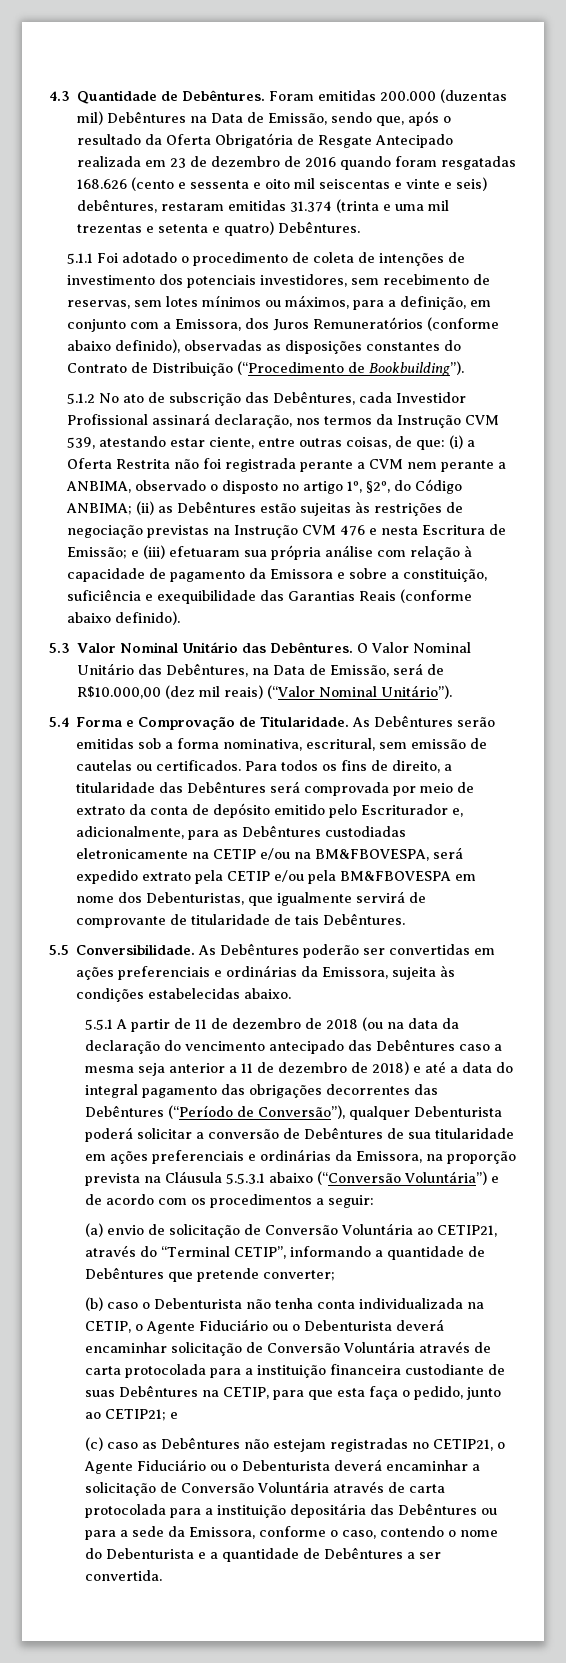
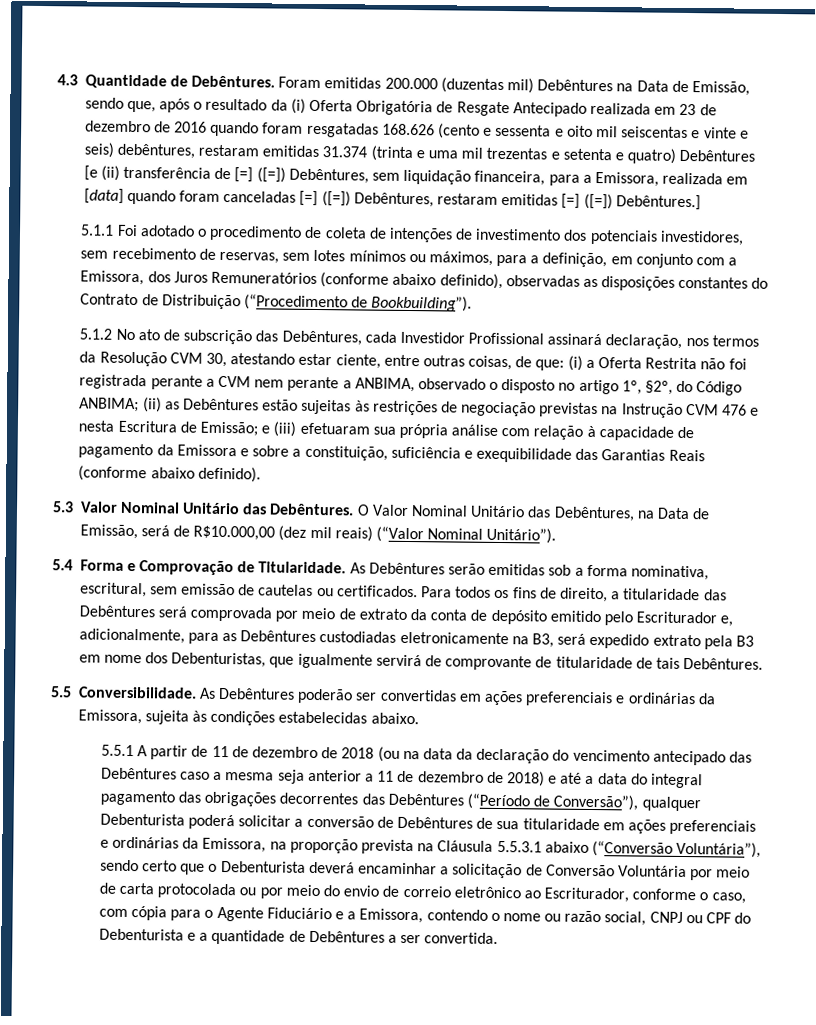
(163, 139) none -> [290,98,306,114] (i)
[278,221,361,233] Debêntures. -> [679,149,756,162] [83,165,749,187] [83,188,701,211] Debêntures [e (ii) transferência de [=] ([=]) Debêntures, sem liquidação financeira, para a Emissora, realizada em [data] quando foram canceladas [=] ([=]) Debêntures, restaram emitidas [=] ([=]) Debêntures.]
[396,415,499,428] [66,437,95,449] Instrução CVM 539, -> [99,351,227,368] Resolução CVM 30,
[213,847,464,861] [76,870,452,884] CETIP e/ou na BM&FBOVESPA, será expedido extrato pela CETIP e/ou pela BM&FBOVESPA -> [532,633,754,650] B3, será expedido extrato pela B3
[403,1171,499,1185] [84,1194,374,1208] [84,1223,497,1238] [84,1245,485,1260] [84,1267,335,1282] [84,1297,484,1311] [84,1319,444,1334] [84,1341,491,1356] [84,1364,505,1378] [84,1385,501,1400] [84,1409,178,1421] [84,1437,505,1452] [83,1459,226,1474] Voluntária”) e de acordo com os procedimentos a seguir: // (a) envio de solicitação de Conversão Voluntária ao CETIP21, através do “Terminal CETIP”, informando a quantidade de Debêntures que pretende converter; // (b) caso o Debenturista não tenha conta individualizada na CETIP, o Agente Fiduciário ou o Debenturista deverá encaminhar solicitação de Conversão Voluntária através de carta protocolada para a instituição financeira custodiante de suas Debêntures na CETIP, para que esta faça o pedido, junto ao CETIP21; e // (c) caso as Debêntures não estejam registradas no CETIP21, o Agente Fiduciário ou -> [676,841,762,858] [99,859,206,875] Voluntária”), sendo certo que
[332,1481,445,1493] [84,1503,497,1518] [84,1526,498,1540] através de carta protocolada para a instituição depositária das Debêntures ou para a sede da Emissora, conforme o caso, contendo o nome -> [690,866,751,881] [98,882,746,904] [98,906,732,926] por meio de carta protocolada ou por meio do envio de correio eletrônico ao Escriturador, conforme o caso, com cópia para o Agente Fiduciário e a Emissora, contendo o nome ou razão social, CNPJ ou CPF

